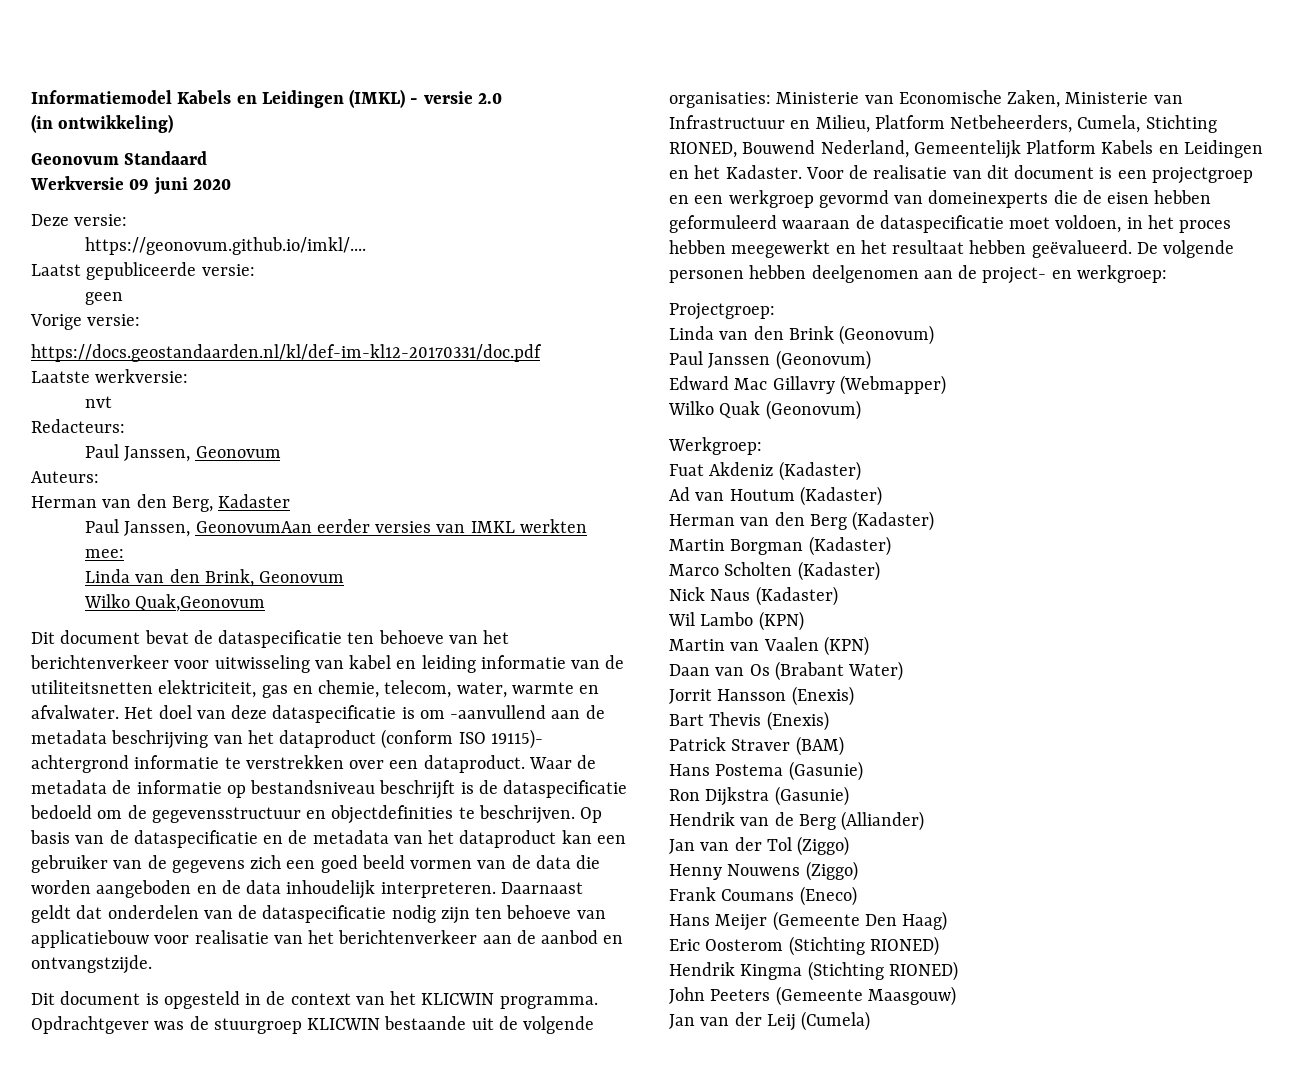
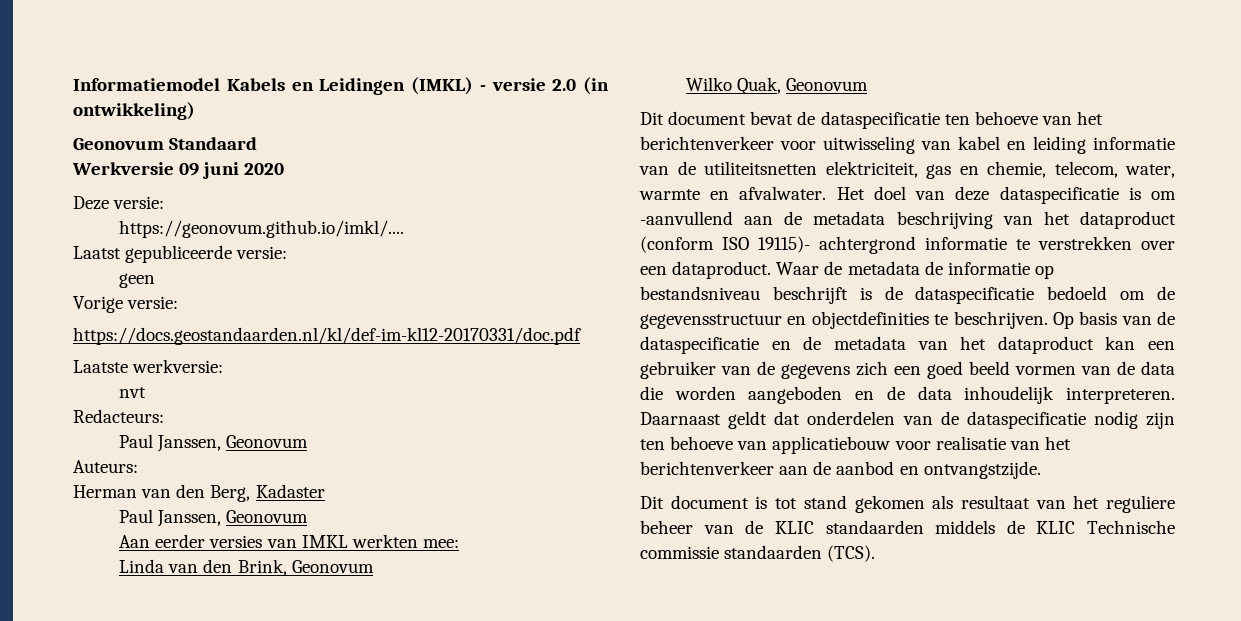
(502, 98) // -> (577, 85) none
[195,521,312,533] GeonovumAan -> [226,510,309,523] [119,535,151,548] Geonovum // Aan
[135,594,266,612] Quak,Geonovum -> [737,77,869,95] Quak, Geonovum
[163,991,598,1009] [31,1016,595,1034] [669,90,1183,108] [669,115,1217,133] [669,140,1263,159] [669,165,1253,184] [669,190,1212,208] [669,215,1232,233] [669,240,1235,258] [669,265,1167,284] [669,303,775,320] [669,325,935,345] [669,350,871,370] [669,375,946,395] [668,400,861,420] [668,437,762,455] [669,461,861,481] [669,486,882,506] [669,511,935,531] [669,536,891,556] [669,561,880,581] [669,586,838,606] [668,611,804,631] [669,636,869,656] [669,661,904,681] [669,686,854,706] [669,711,829,731] [669,736,844,756] [669,761,863,781] [669,786,849,806] [669,811,925,831] [669,836,850,856] [669,861,858,881] [669,886,857,906] [669,911,948,931] [669,936,939,956] [669,961,958,981] [669,986,956,1006] [669,1011,871,1031] opgesteld in de context van het KLICWIN programma. Opdrachtgever was de stuurgroep KLICWIN bestaande uit de volgende organisaties: Ministerie van Economische Zaken, Ministerie van Infrastructuur en Milieu, Platform Netbeheerders, Cumela, Stichting RIONED, Bouwend Nederland, Gemeentelijk Platform Kabels en Leidingen en het Kadaster. Voor de realisatie van dit document is een projectgroep en een werkgroep gevormd van domeinexperts die de eisen hebben geformuleerd waaraan de dataspecificatie moet voldoen, in het proces hebben meegewerkt en het resultaat hebben geëvalueerd. De volgende personen hebben deelgenomen aan de project- en werkgroep: // Projectgroep: // Linda van den Brink (Geonovum) // Paul Janssen (Geonovum) // Edward Mac Gillavry (Webmapper) // Wilko Quak (Geonovum) // Werkgroep: // Fuat Akdeniz (Kadaster) // Ad van Houtum (Kadaster) // Herman van den Berg (Kadaster) // Martin Borgman (Kadaster) // Marco Scholten (Kadaster) // Nick Naus (Kadaster) // Wil Lambo (KPN) // Martin van Vaalen (KPN) // Daan van Os (Brabant Water) // Jorrit Hansson (Enexis) // Bart Thevis (Enexis) // Patrick Straver (BAM) // Hans Postema (Gasunie) // Ron Dijkstra (Gasunie) // Hendrik van de Berg (Alliander) // Jan van der Tol (Ziggo) // Henny Nouwens (Ziggo) // Frank Coumans (Eneco) // Hans Meijer (Gemeente Den Haag) // Eric Oosterom (Stichting RIONED) // Hendrik Kingma (Stichting RIONED) // John Peeters (Gemeente Maasgouw) // Jan van der Leij (Cumela) -> [775,495,1175,513] [640,520,1175,534] [640,545,876,562] tot stand gekomen als resultaat van het reguliere beheer van de KLIC standaarden middels de KLIC Technische commissie standaarden (TCS).

